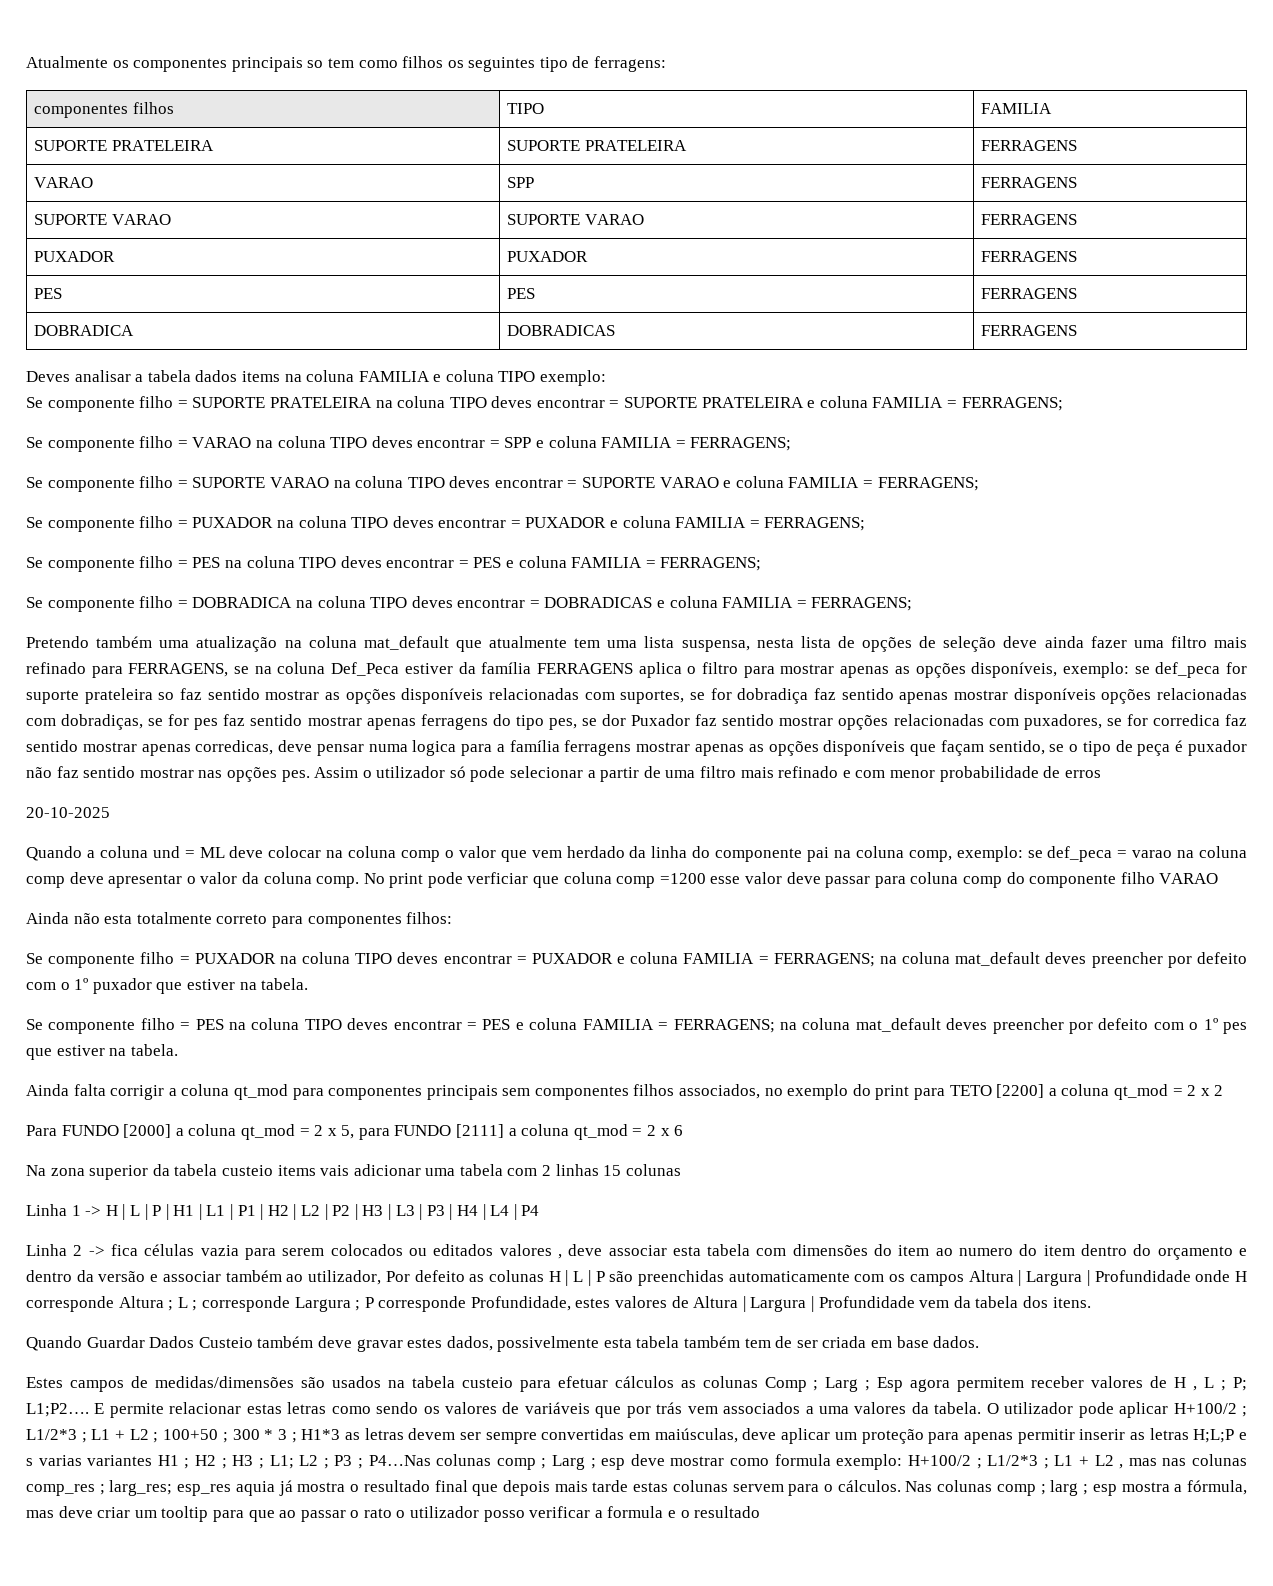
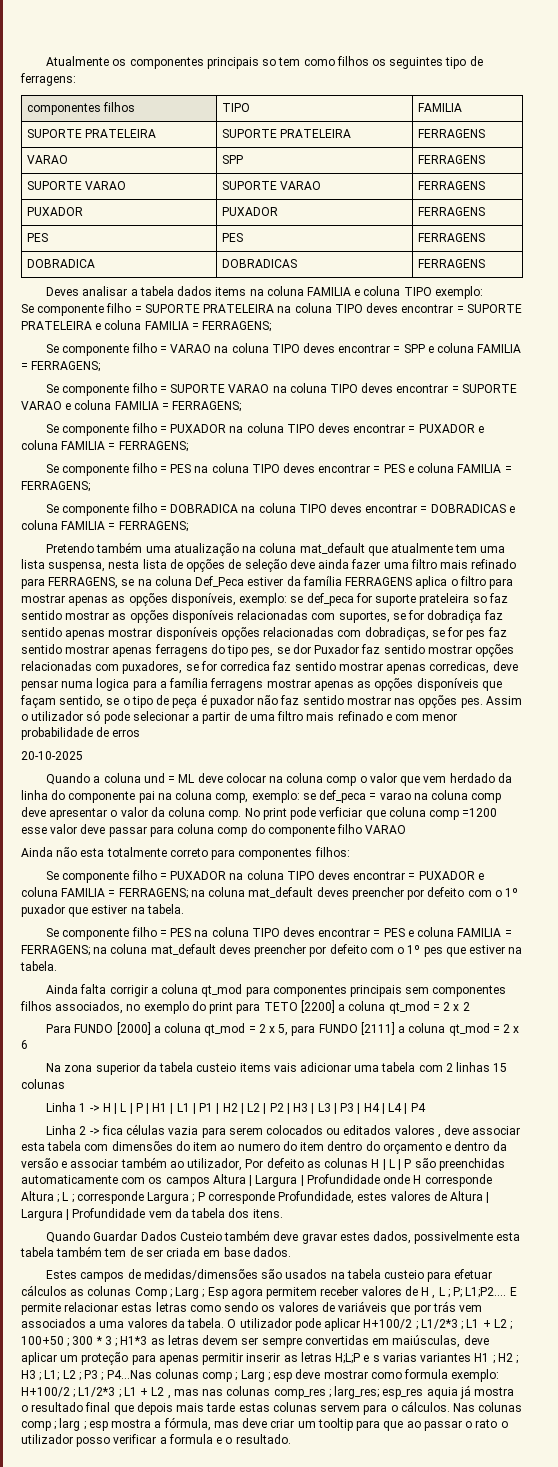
[694,1506,761,1518] resultado -> [235,1434,291,1444] resultado.

